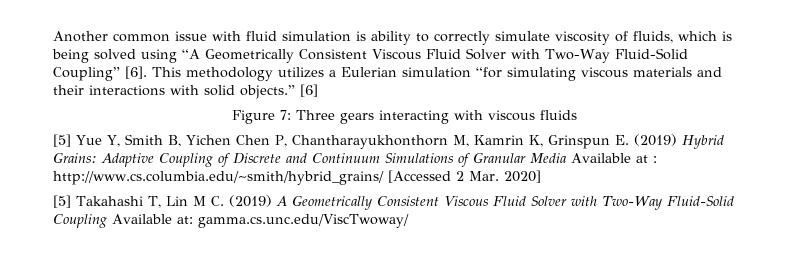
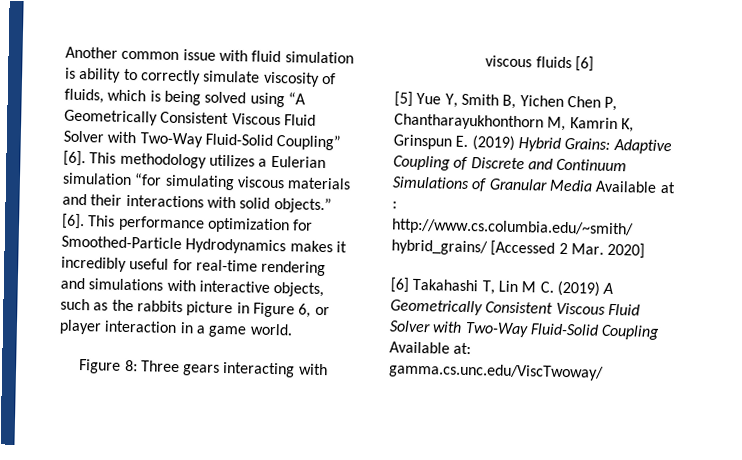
[300,84,318,97] [231,110,291,124] [6] // Figure 7: -> [61,213,314,234] [61,235,347,255] [61,256,327,277] [60,277,325,298] [60,298,330,318] [59,319,293,338] [78,359,138,374] [6]. This performance optimization for Smoothed-Particle Hydrodynamics makes it incredibly useful for real-time rendering and simulations with interactive objects, such as the rabbits picture in Figure 6, or player interaction in a game world. // Figure 8:
(577, 115) none -> [574,56,594,72] [6]
[53,195,71,208] [5] -> [390,277,410,293] [6]

